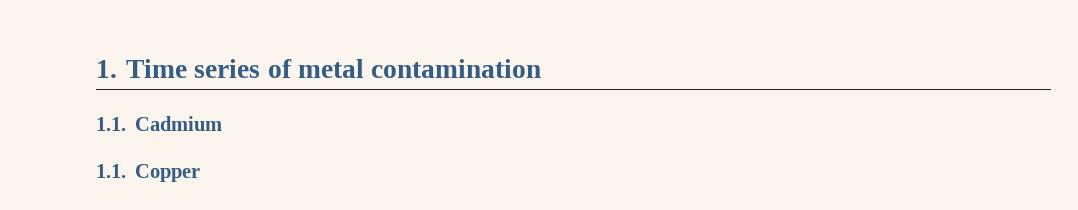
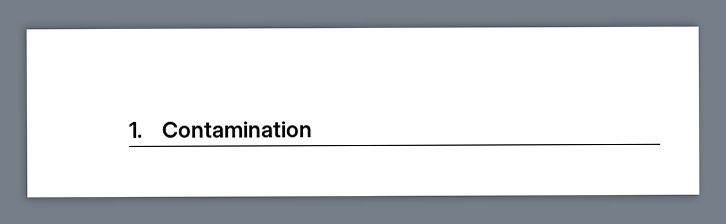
[125,59,542,78] [96,116,222,131] [96,164,200,182] Time series of metal contamination // 1.1. Cadmium // 1.1. Copper -> [161,121,313,138] Contamination

